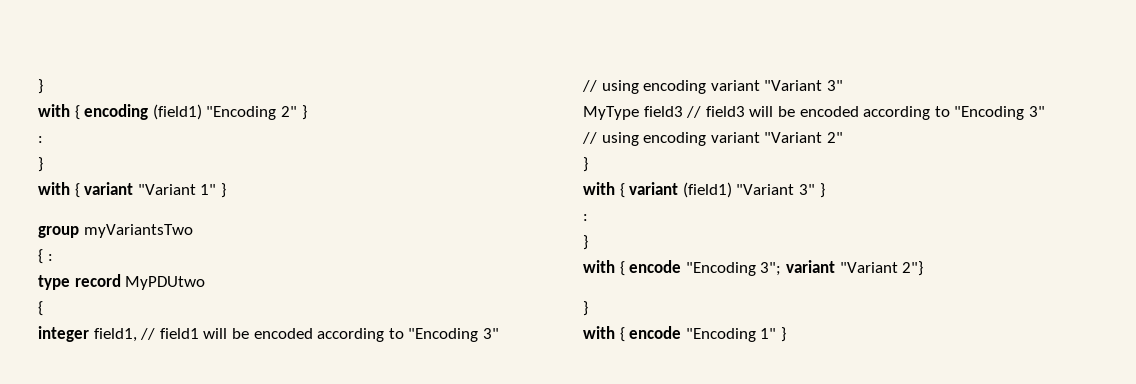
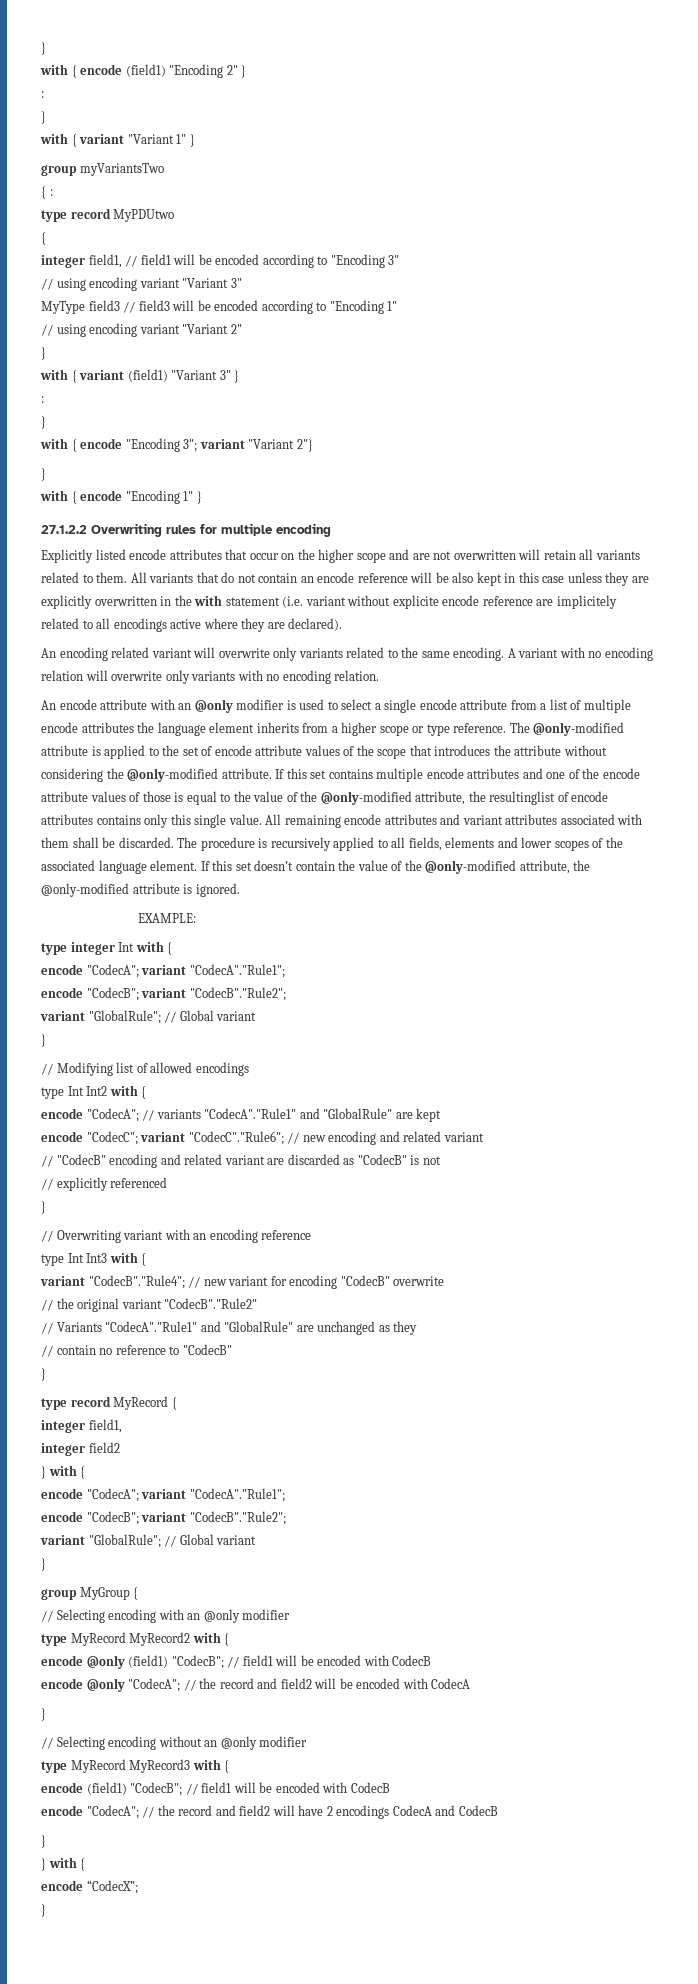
[38,79,43,94] [38,104,149,120] } // with { encoding -> [41,42,46,55] [40,64,123,78] } // with { encode
[1028,106,1045,117] 3" -> [387,301,398,311] 1"
(786, 334) none -> [41,523,331,537] [41,549,640,563] [41,572,649,586] [41,595,617,609] [41,618,343,632] [41,647,653,661] [41,670,380,684] [41,699,631,713] [41,722,625,736] [41,745,607,759] [41,768,640,782] [41,791,609,805] [41,814,643,828] [41,837,623,851] [41,860,591,874] [41,883,240,897] [138,913,197,923] [41,941,173,955] [41,964,285,978] [41,987,286,1001] [40,1010,257,1024] [41,1034,46,1047] [41,1062,249,1076] [41,1085,147,1099] [41,1108,442,1122] [41,1131,484,1145] [41,1154,441,1168] [41,1177,168,1191] [41,1201,46,1214] [41,1229,312,1243] [41,1252,147,1266] [40,1275,445,1289] [41,1298,258,1312] [41,1321,418,1335] [41,1344,232,1357] [41,1368,46,1381] [41,1396,177,1410] [41,1419,122,1433] [41,1442,120,1456] [41,1465,86,1479] [41,1488,285,1502] [41,1511,286,1525] [40,1534,257,1548] [41,1558,46,1571] [41,1587,139,1600] [41,1609,291,1623] [41,1632,230,1646] [41,1655,432,1669] [41,1678,471,1692] [41,1708,46,1721] [41,1736,308,1750] [41,1759,230,1773] [41,1782,390,1796] [41,1805,498,1819] [41,1835,46,1848] [41,1857,86,1871] [41,1880,138,1894] [41,1904,46,1917] // 27.1.2.2 Overwriting rules for multiple encoding // Explicitly listed encode attributes that occur on the higher scope and are not overwritten will retain all variants related to them. All variants that do not contain an encode reference will be also kept in this case unless they are explicitly overwritten in the with statement (i.e. variant without explicite encode reference are implicitely related to all encodings active where they are declared). // An encoding related variant will overwrite only variants related to the same encoding. A variant with no encoding relation will overwrite only variants with no encoding relation. // An encode attribute with an @only modifier is used to select a single encode attribute from a list of multiple encode attributes the language element inherits from a higher scope or type reference. The @only-modified attribute is applied to the set of encode attribute values of the scope that introduces the attribute without considering the @only-modified attribute. If this set contains multiple encode attributes and one of the encode attribute values of those is equal to the value of the @only-modified attribute, the resultinglist of encode attributes contains only this single value. All remaining encode attributes and variant attributes associated with them shall be discarded. The procedure is recursively applied to all fields, elements and lower scopes of the associated language element. If this set doesn’t contain the value of the @only-modified attribute, the @only-modified attribute is ignored. // EXAMPLE: // type integer Int with { // encode "CodecA"; variant "CodecA"."Rule1"; // encode "CodecB"; variant "CodecB"."Rule2"; // variant "GlobalRule"; // Global variant // } // // Modifying list of allowed encodings // type Int Int2 with { // encode "CodecA"; // variants "CodecA"."Rule1" and "GlobalRule" are kept // encode "CodecC"; variant "CodecC"."Rule6"; // new encoding and related variant // // "CodecB" encoding and related variant are discarded as "CodecB" is not // // explicitly referenced // } // // Overwriting variant with an encoding reference // type Int Int3 with { // variant "CodecB"."Rule4"; // new variant for encoding "CodecB" overwrite // // the original variant "CodecB"."Rule2" // // Variants "CodecA"."Rule1" and "GlobalRule" are unchanged as they // // contain no reference to "CodecB" // } // type record MyRecord { // integer field1, // integer field2 // } with { // encode "CodecA"; variant "CodecA"."Rule1"; // encode "CodecB"; variant "CodecB"."Rule2"; // variant "GlobalRule"; // Global variant // } // group MyGroup { // // Selecting encoding with an @only modifier // type MyRecord MyRecord2 with { // encode @only (field1) "CodecB"; // field1 will be encoded with CodecB // encode @only "CodecA"; // the record and field2 will be encoded with CodecA // } // // Selecting encoding without an @only modifier // type MyRecord MyRecord3 with { // encode (field1) "CodecB"; // field1 will be encoded with CodecB // encode "CodecA"; // the record and field2 will have 2 encodings CodecA and CodecB // } // } with { // encode “CodecX”; // }

